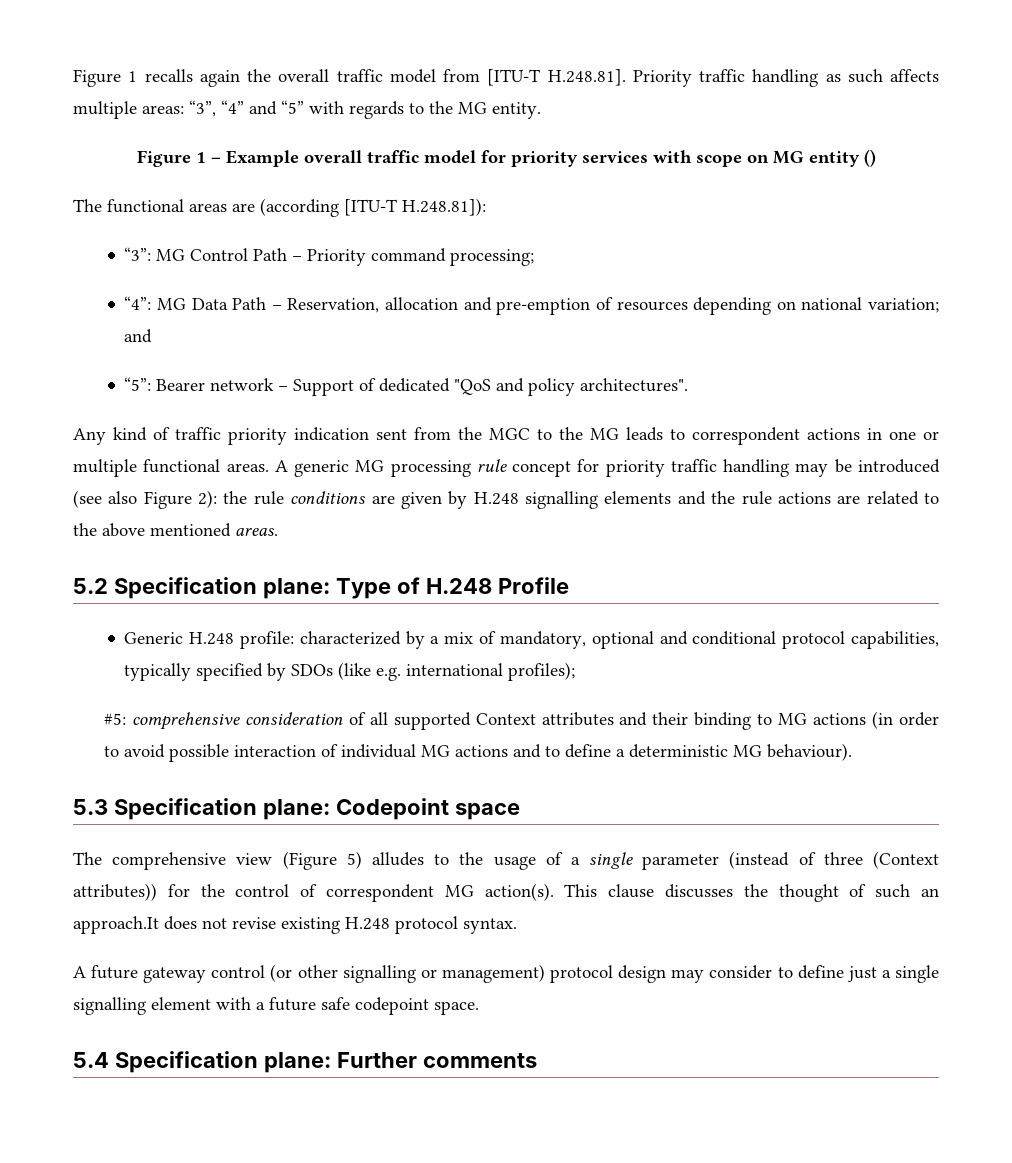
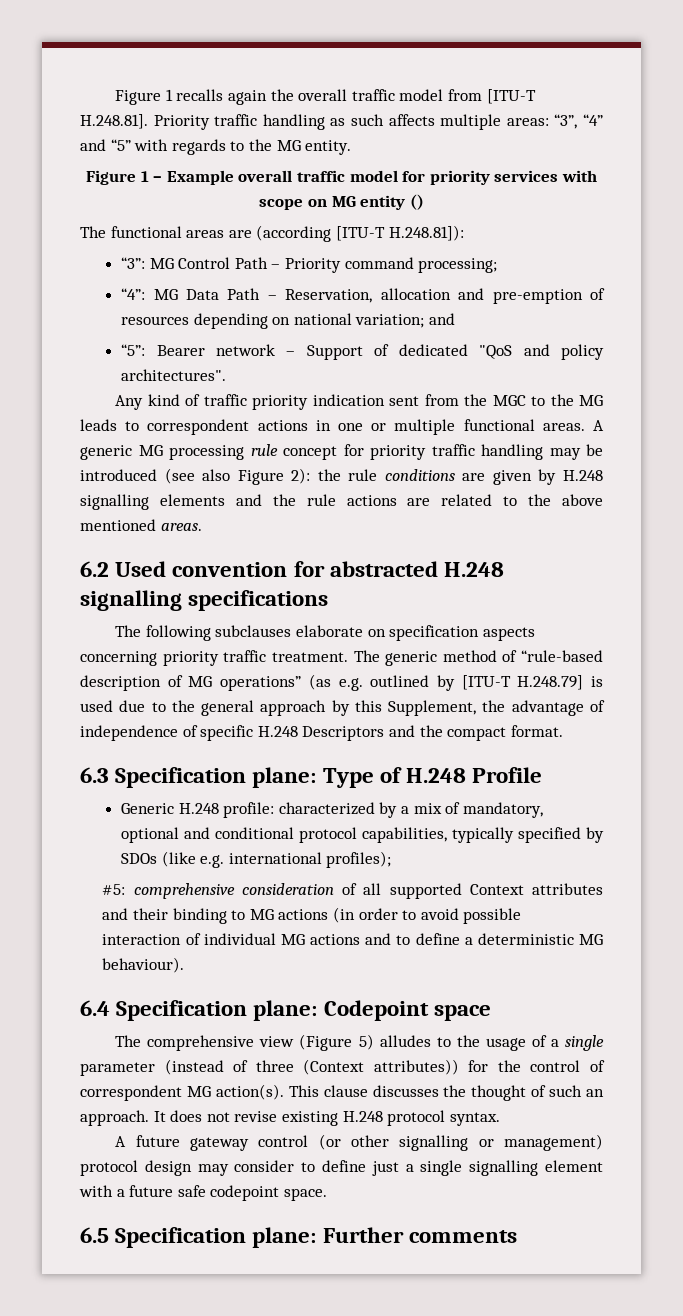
[73,578,108,594] 5.2 -> [80,561,505,577] [80,590,329,611] [115,625,535,641] [80,650,603,666] [80,674,603,691] [80,700,605,716] [80,725,563,741] [80,767,109,783] 6.2 Used convention for abstracted H.248 signalling specifications // The following subclauses elaborate on specification aspects concerning priority traffic treatment. The generic method of “rule-based description of MG operations” (as e.g. outlined by [ITU-T H.248.79] is used due to the general approach by this Supplement, the advantage of independence of specific H.248 Descriptors and the compact format. // 6.3
[73,799,108,815] 5.3 -> [80,1000,110,1016] 6.4
[73,916,159,934] approach.It -> [80,1110,166,1126] approach. It
[73,1052,109,1068] 5.4 -> [80,1227,109,1243] 6.5

